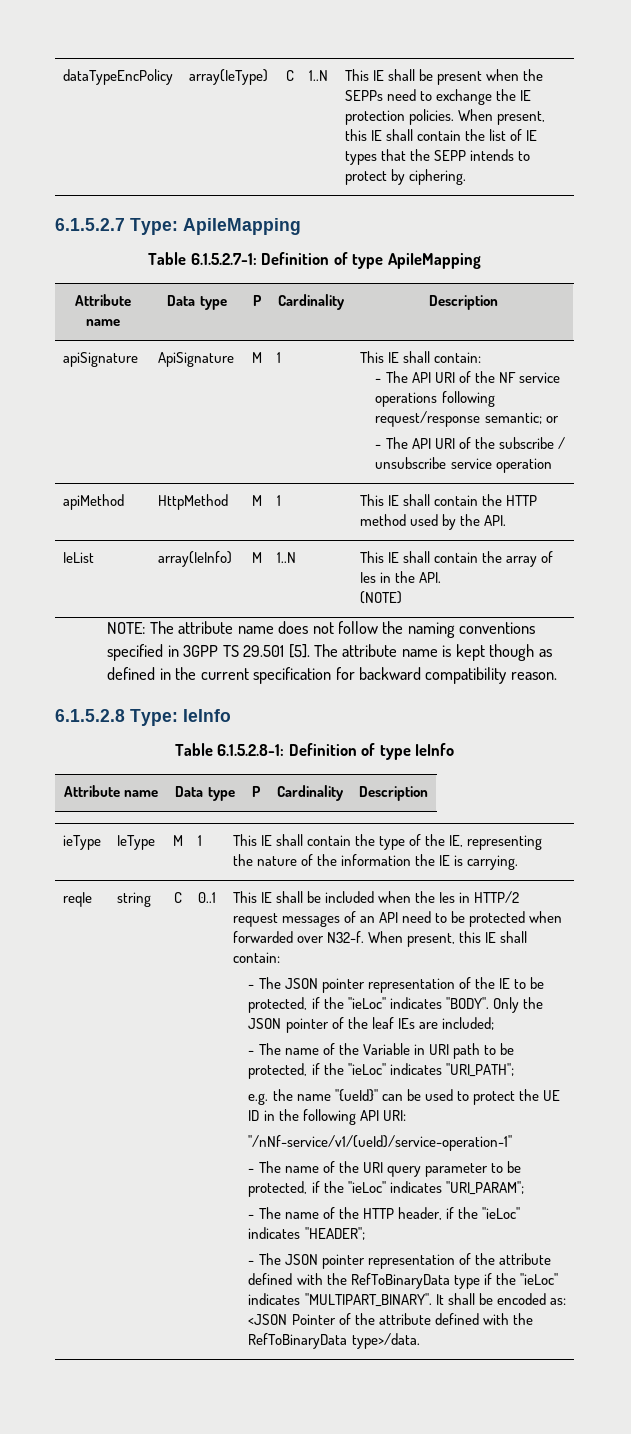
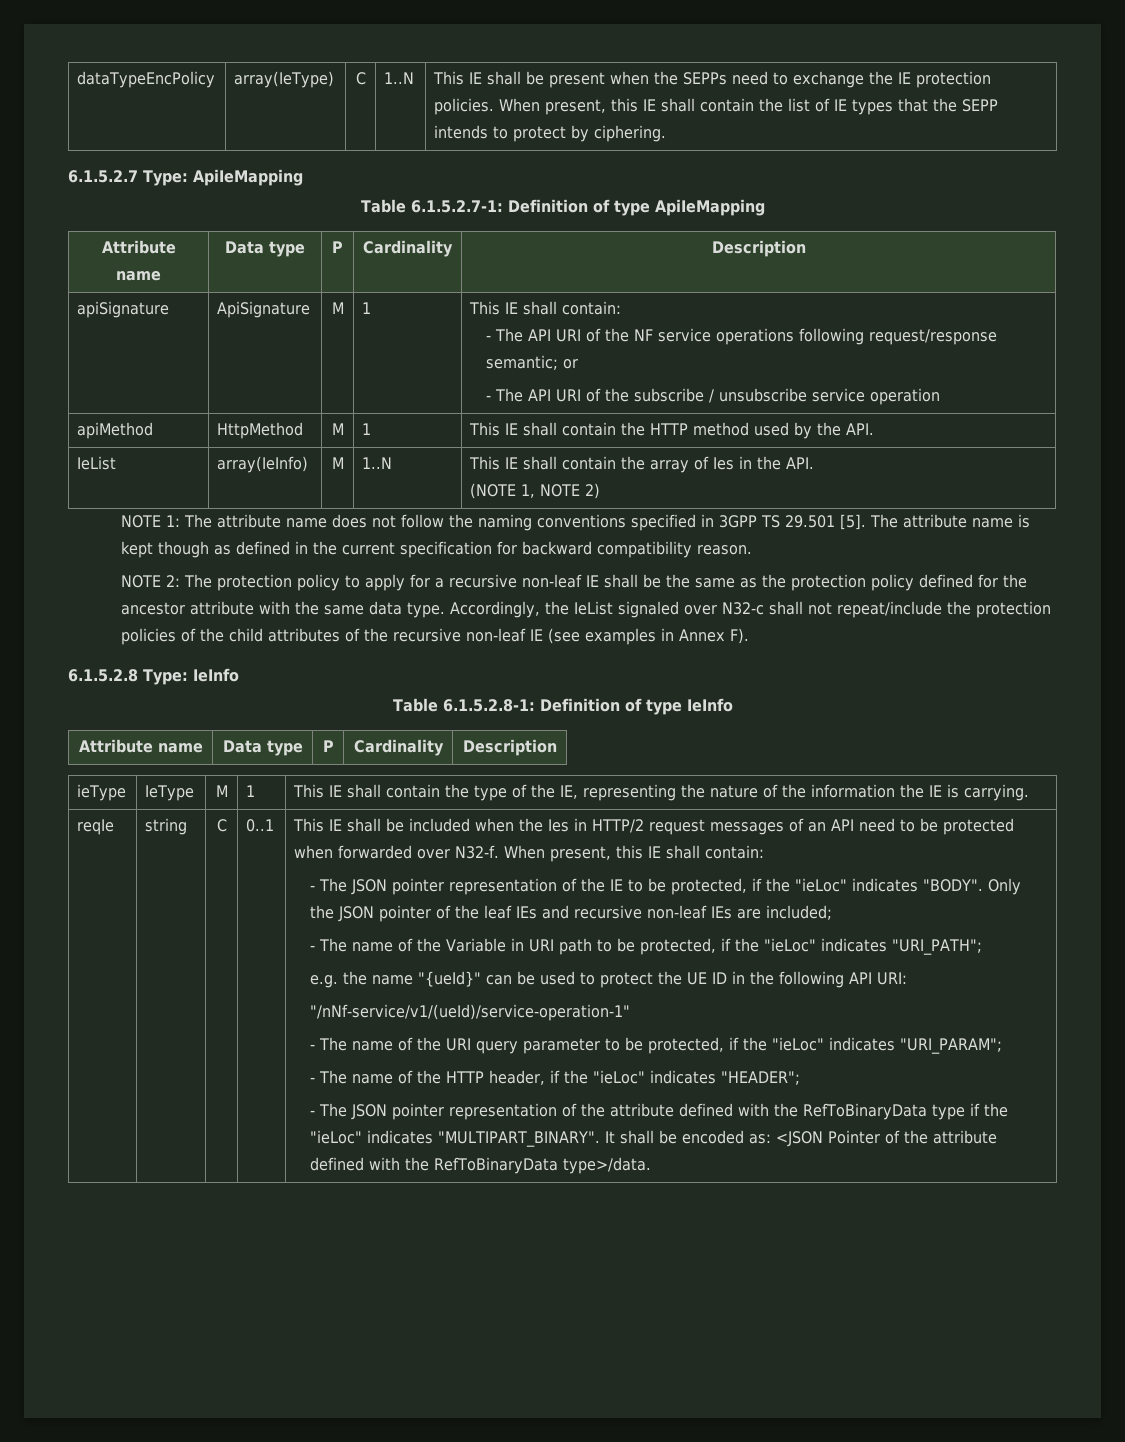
[359,591,402,604] [107,622,146,634] (NOTE) // NOTE: -> [470,483,601,499] [121,515,181,528] (NOTE 1, NOTE 2) // NOTE 1:
(557, 676) none -> [121,574,1028,591] [121,601,1052,618] [121,628,750,645] // NOTE 2: The protection policy to apply for a recursive non-leaf IE shall be the same as the protection policy defined for the ancestor attribute with the same data type. Accordingly, the IeList signaled over N32-c shall not repeat/include the protection policies of the child attributes of the recursive non-leaf IE (see examples in Annex F).
(415, 1023) none -> [542,905,733,919] and recursive non-leaf IEs

